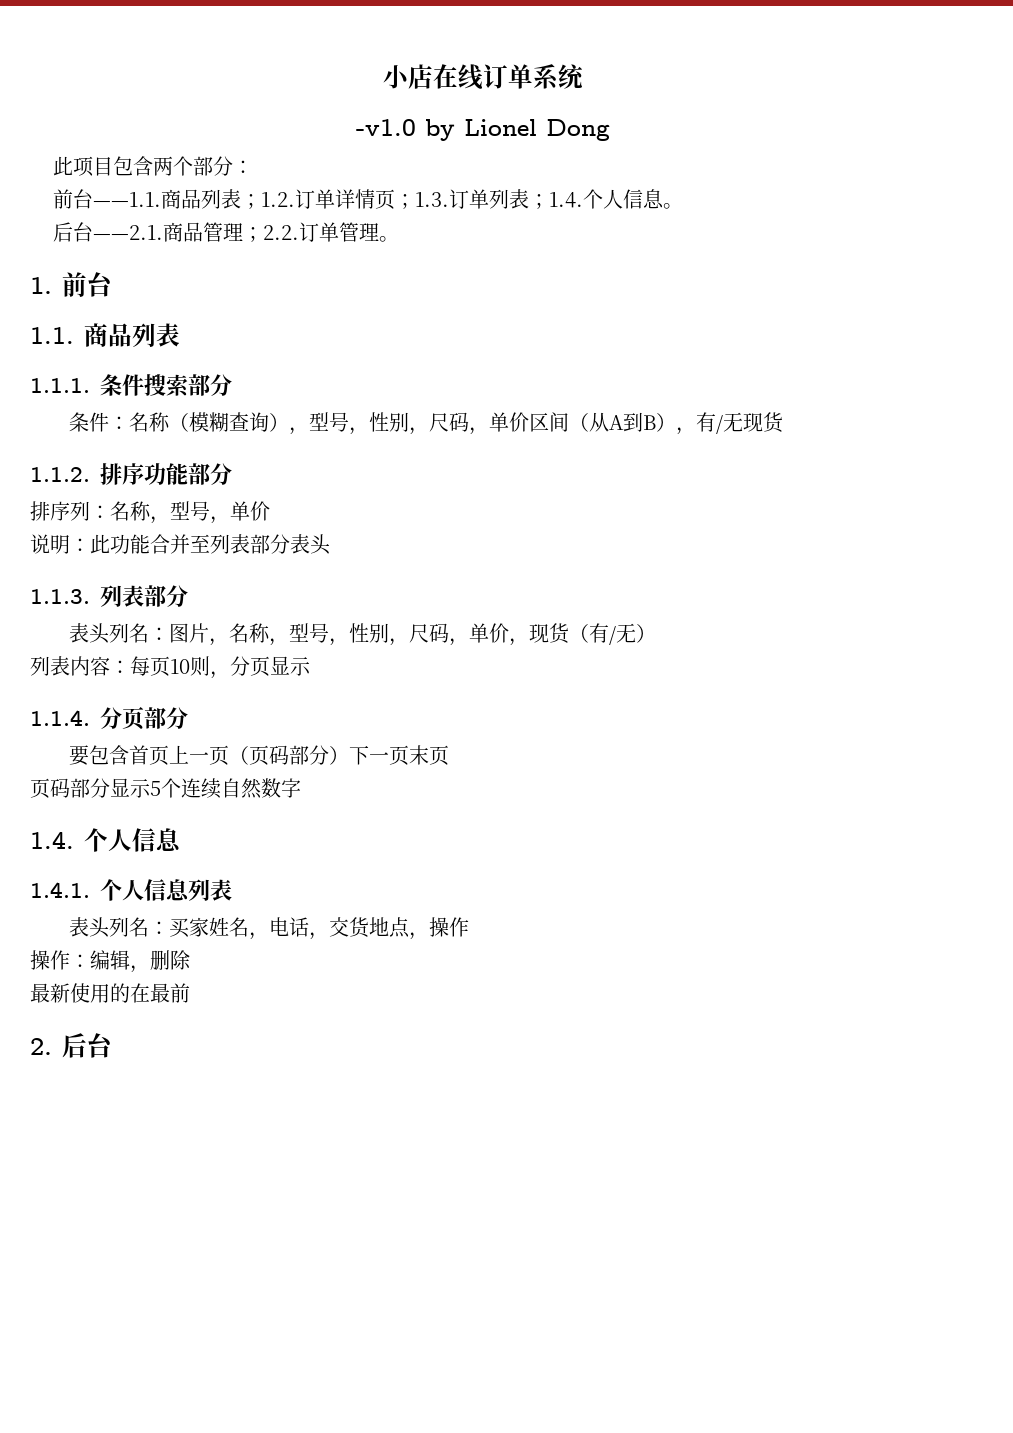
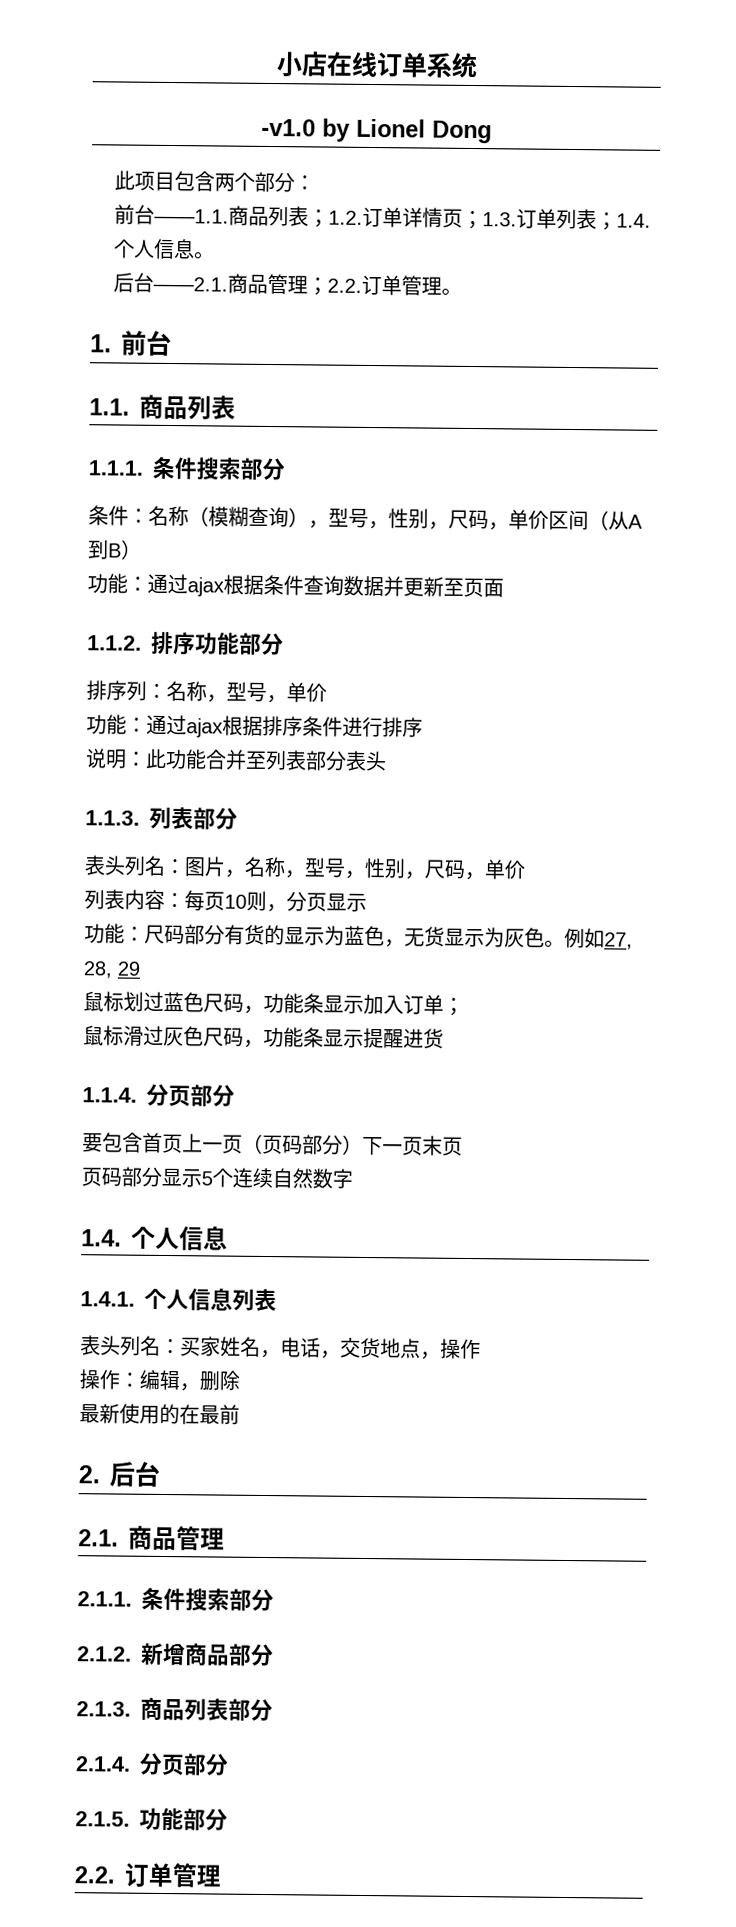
[675,412,785,435] ，有/无现货 -> [87,573,504,598] // 功能：通过ajax根据条件查询数据并更新至页面
(270, 511) none -> [86,714,423,738] // 功能：通过ajax根据排序条件进行排序
[508,623,656,646] ，现货（有/无） -> (526, 870) none
(311, 666) none -> [84,923,633,950] [83,961,141,979] [83,991,464,1016] [83,1025,444,1049] // 功能：尺码部分有货的显示为蓝色，无货显示为灰色。例如27, 28, 29 // 鼠标划过蓝色尺码，功能条显示加入订单； // 鼠标滑过灰色尺码，功能条显示提醒进货
(113, 1045) none -> [78,1525,225,1551] [77,1587,274,1612] [77,1642,274,1667] [76,1697,273,1722] [75,1752,229,1776] [75,1807,228,1831] [74,1862,222,1888] // 2.1.商品管理 // 2.1.1.条件搜索部分 // 2.1.2.新增商品部分 // 2.1.3.商品列表部分 // 2.1.4.分页部分 // 2.1.5.功能部分 // 2.2.订单管理

